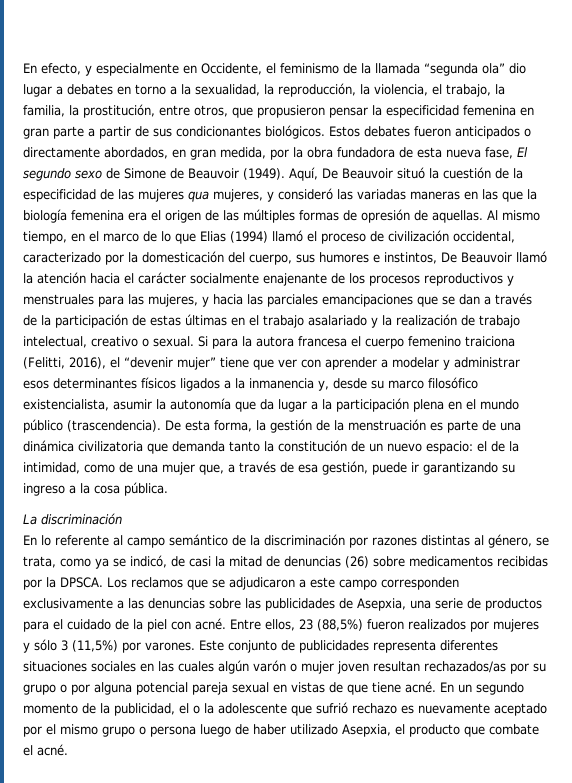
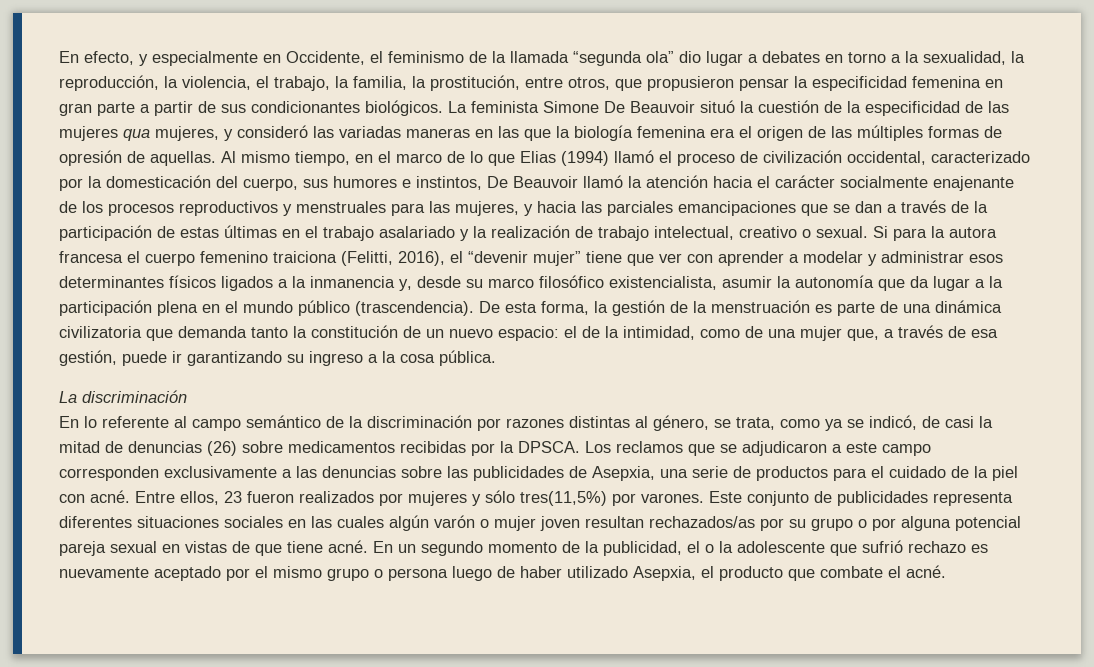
[329,126,531,139] [23,147,528,160] [23,167,318,181] Estos debates fueron anticipados o directamente abordados, en gran medida, por la obra fundadora de esta nueva fase, El segundo sexo de Simone de Beauvoir (1949). Aquí, -> [448,101,599,113] La feminista Simone
[317,619,363,631] (88,5%) -> (242, 497) none
[61,640,118,652] 3 (11,5%) -> [520,491,607,506] tres(11,5%)

